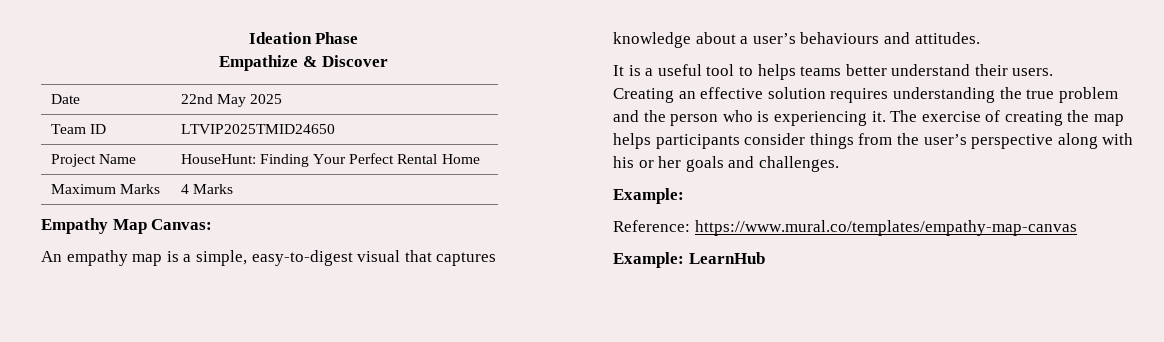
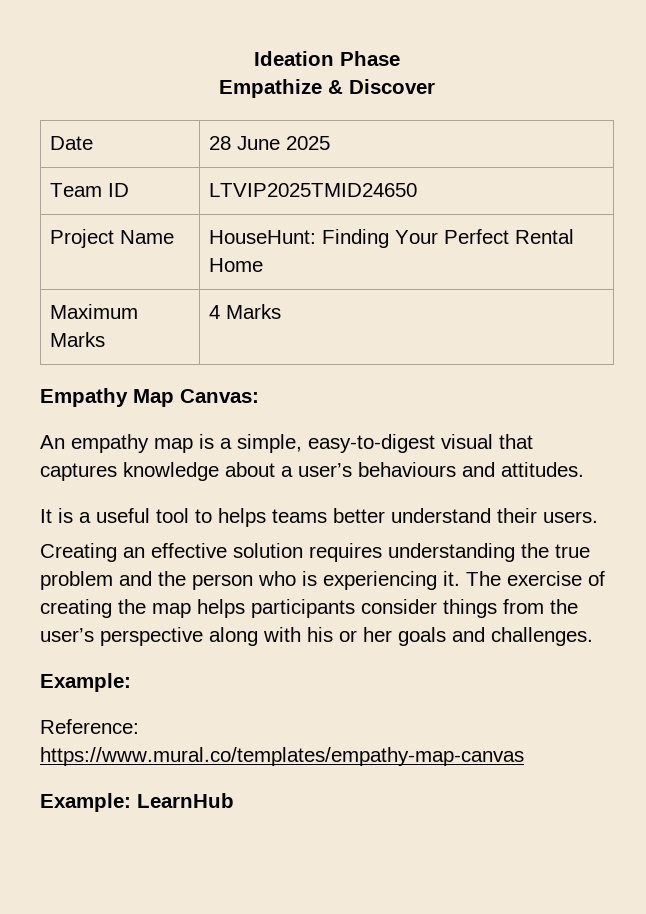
[180,94,246,107] 22nd May -> [208,136,280,150] 28 June

